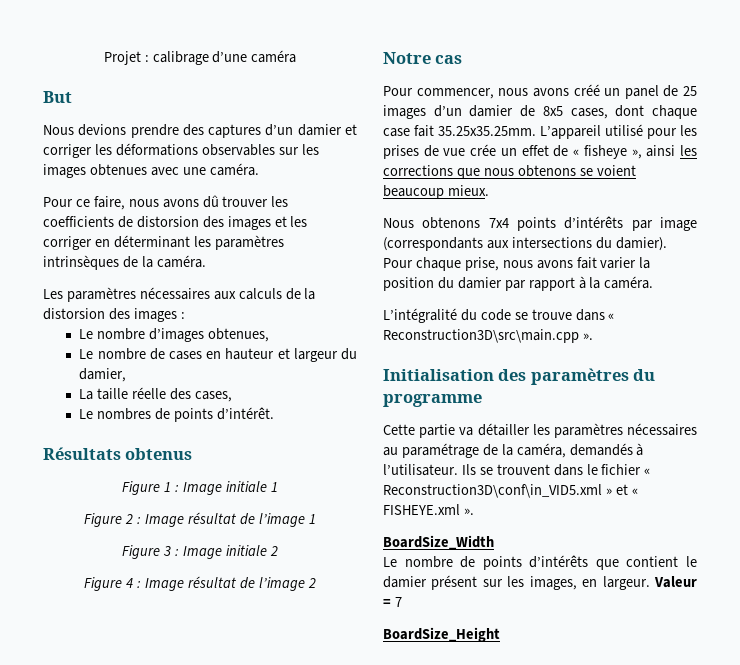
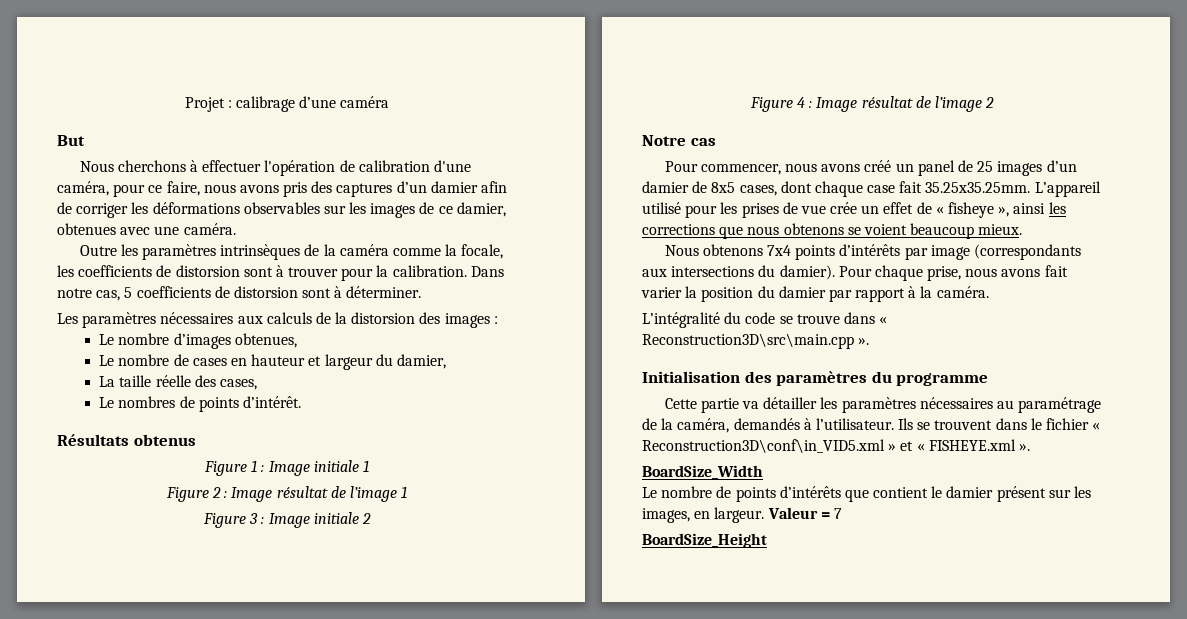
[78,124,179,138] devions prendre -> [117,160,472,176] [57,181,308,197] cherchons à effectuer l'opération de calibration d'une caméra, pour ce faire, nous avons pris
[344,124,357,135] et -> [481,181,508,193] [57,202,72,214] afin de
(86, 171) none -> [419,202,506,217] de ce damier,
[43,195,289,210] [43,216,308,230] [43,235,190,250] Pour ce faire, nous avons dû trouver les coefficients de distorsion des images et les corriger en déterminant -> [79,245,117,256] Outre
[156,255,206,268] caméra. -> [339,244,504,259] [57,265,504,281] [57,286,422,301] caméra comme la focale, les coefficients de distorsion sont à trouver pour la calibration. Dans notre cas, 5 coefficients de distorsion sont à déterminer.

